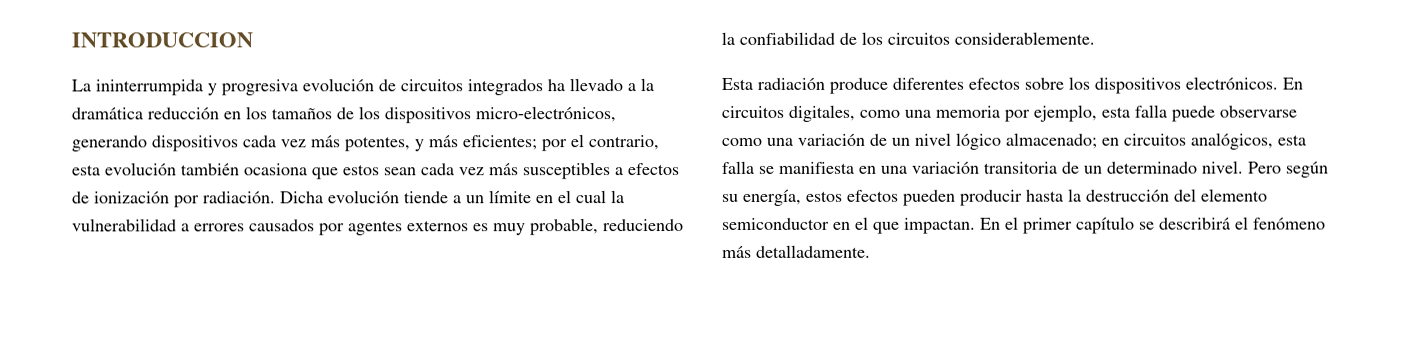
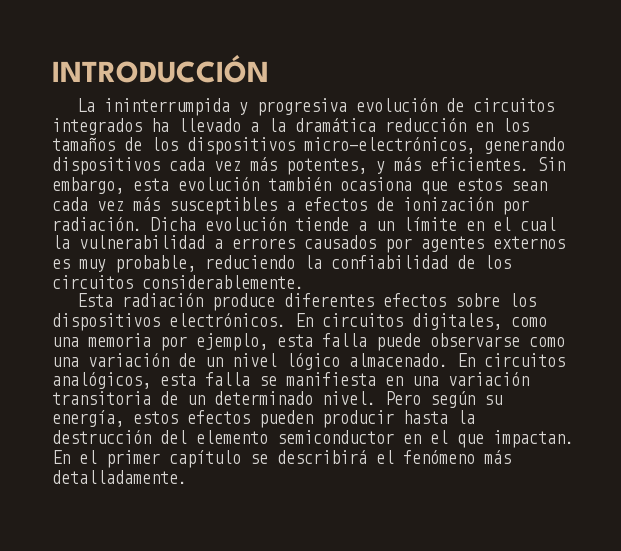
[71,32,253,48] INTRODUCCION -> [52,54,269,83] INTRODUCCIÓN
[462,134,659,152] eficientes; por el contrario, -> [430,157,565,171] [52,177,124,194] eficientes. Sin embargo,
[1005,132,1119,149] almacenado; en -> [349,353,475,367] almacenado. En

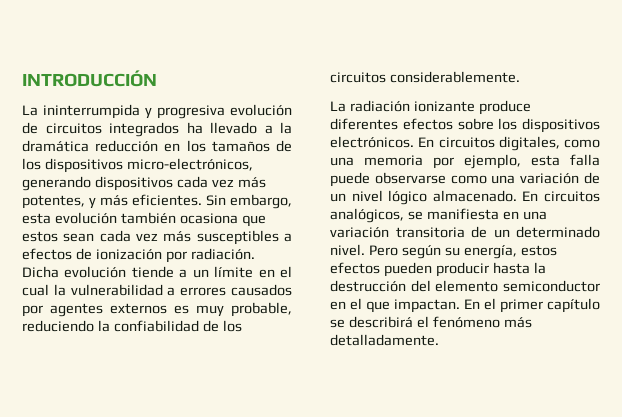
[76,293,203,307] Esta radiación -> [330,100,475,112] La radiación ionizante
[160,372,250,386] esta falla -> (404, 215) none

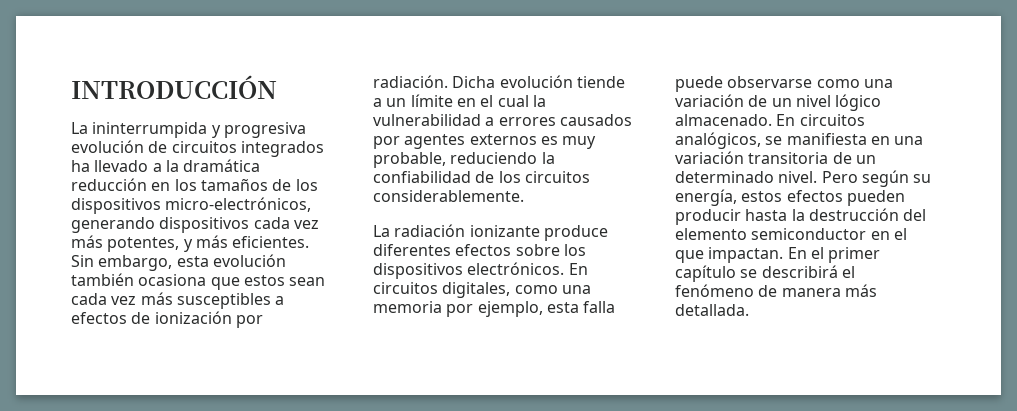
[503,317,532,328] [330,334,439,346] más detalladamente. -> [758,284,877,297] [675,304,749,316] de manera más detallada.

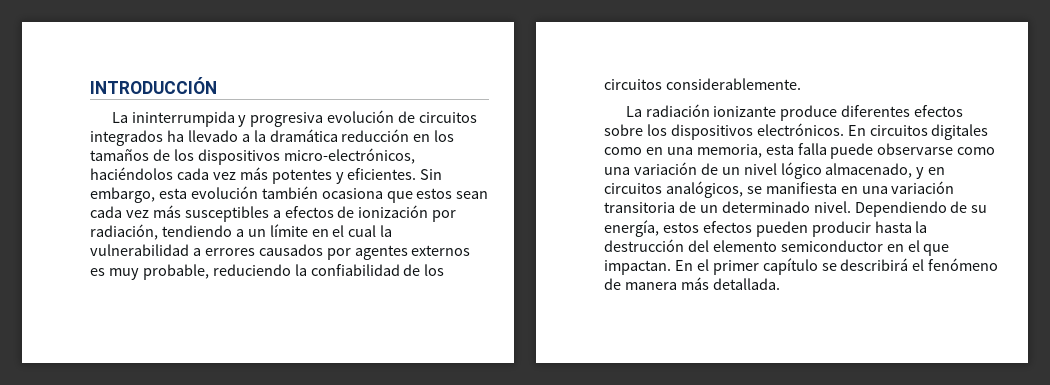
[71,217,319,233] [71,235,228,252] generando dispositivos cada vez más potentes, y más -> [90,167,344,184] haciéndolos cada vez más potentes y
[373,75,625,88] radiación. Dicha evolución tiende -> [90,224,232,240] radiación, tendiendo
[442,282,591,298] [373,301,543,317] digitales, como una memoria por ejemplo, -> [931,124,989,140] [604,144,762,158] digitales como en una memoria,
[675,114,796,126] almacenado. En -> [825,163,946,179] almacenado, y en
[821,170,909,187] Pero según -> [854,201,968,217] Dependiendo de

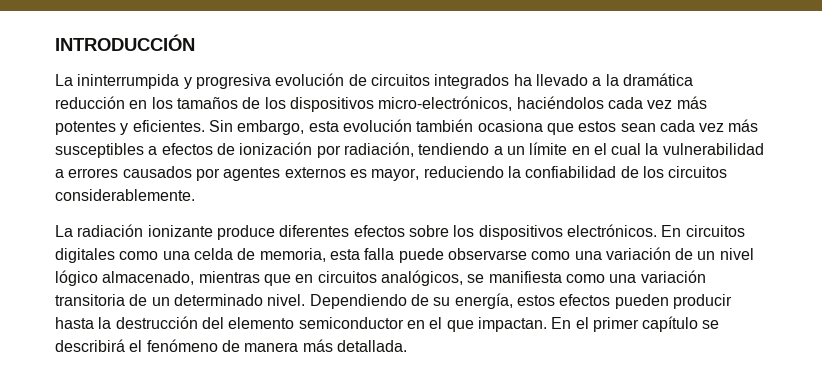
[108,264,209,280] muy probable, -> [371,168,420,181] mayor,
[645,147,693,155] en una -> [162,248,256,260] una celda de
[916,167,925,179] y -> [198,271,291,286] mientras que
[840,186,858,194] en -> [565,274,605,283] como

